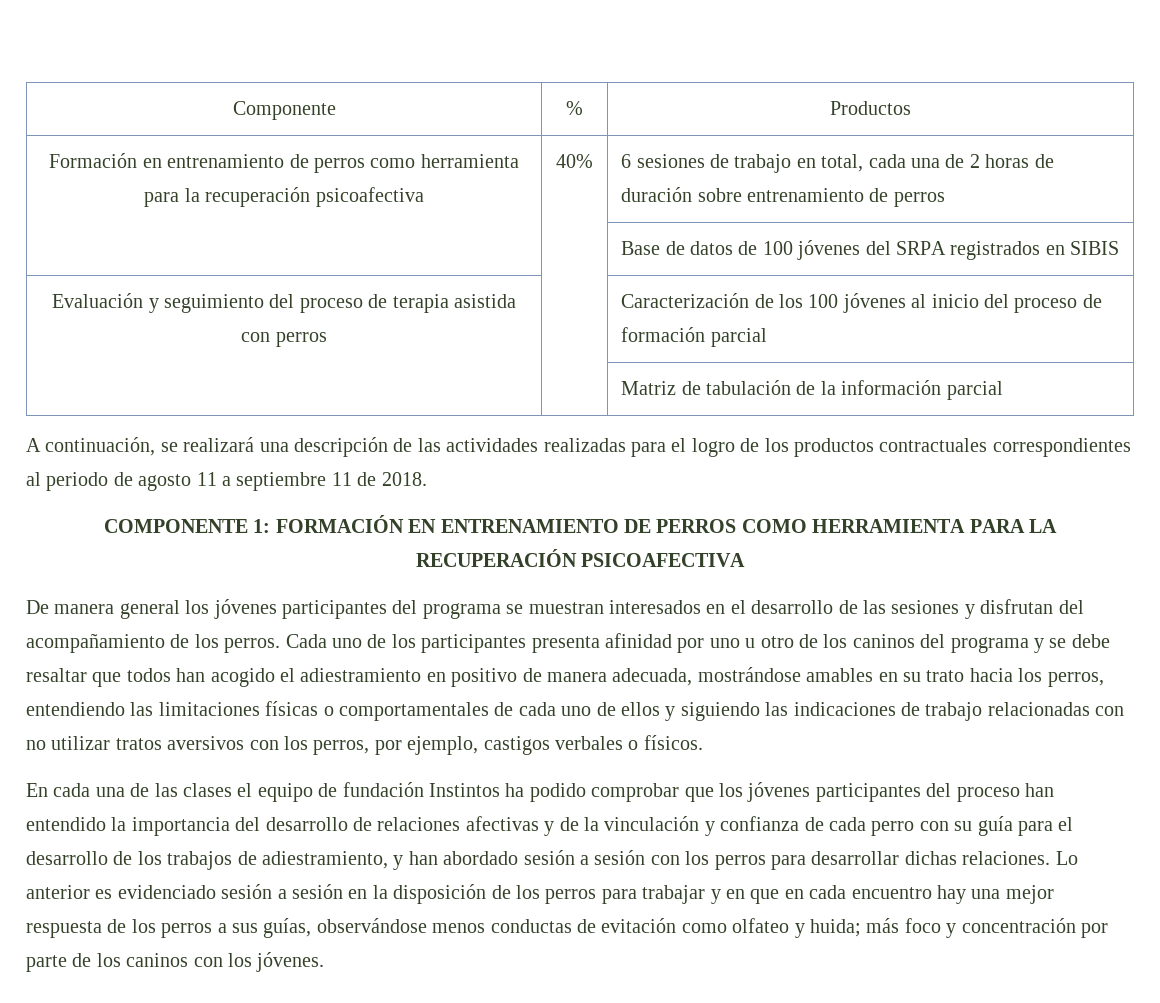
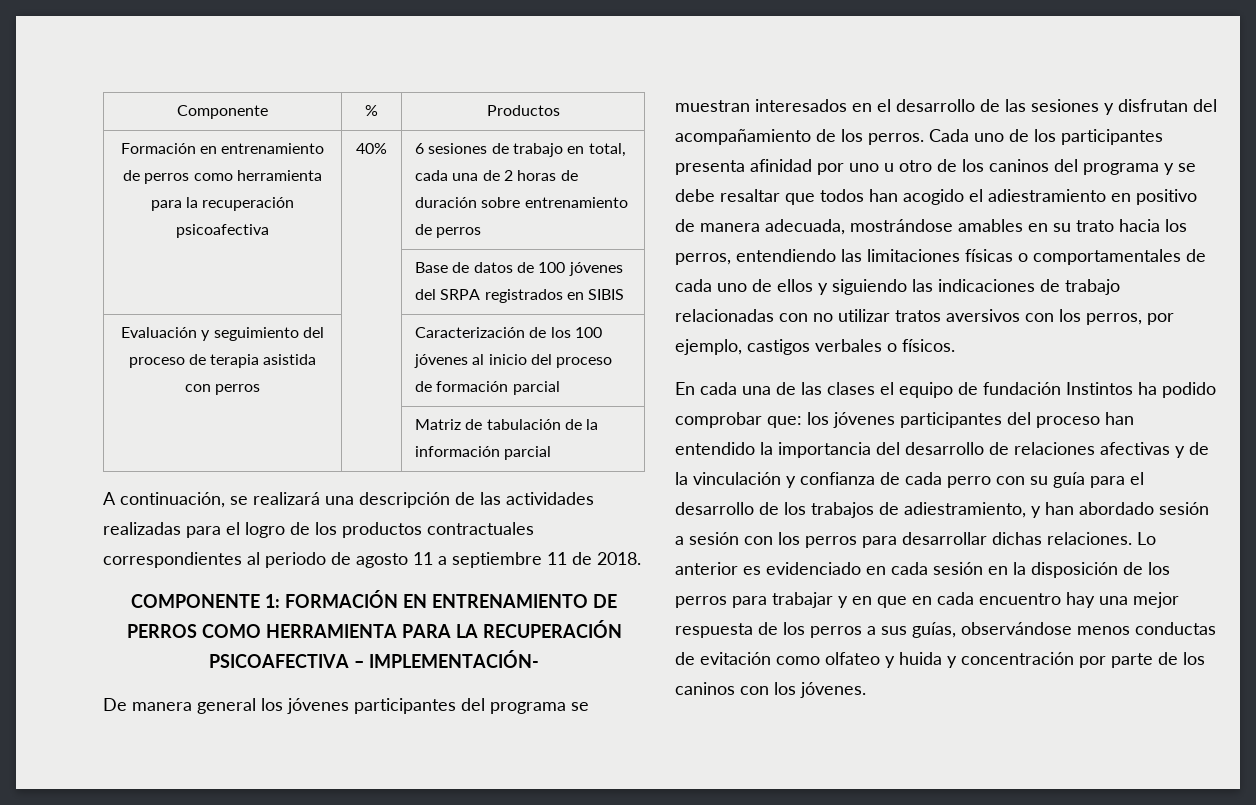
(746, 560) none -> [354,650,539,668] – IMPLEMENTACIÓN-
[684,787,714,802] que -> [767,416,802,428] que:
[221,884,287,899] sesión a -> [866,562,928,575] en cada
[809,918,941,937] huida; más foco -> [899,652,942,665] huida

